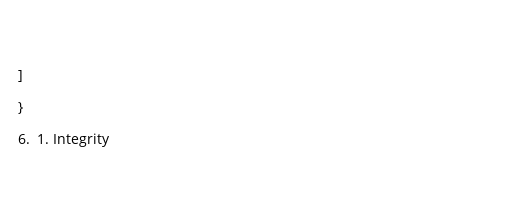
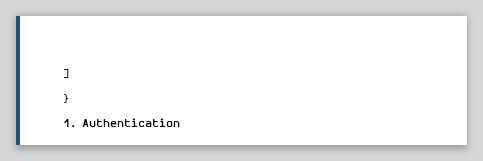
[18,133,110,147] 6. 1. Integrity -> [63,118,180,128] 1. Authentication

